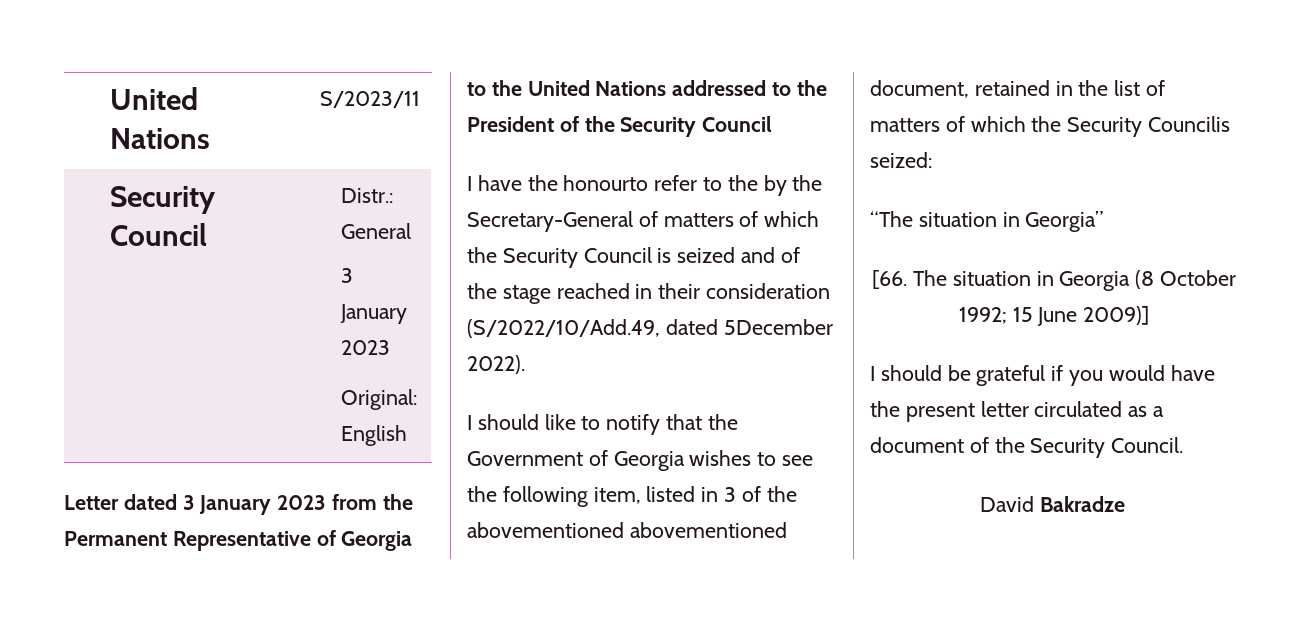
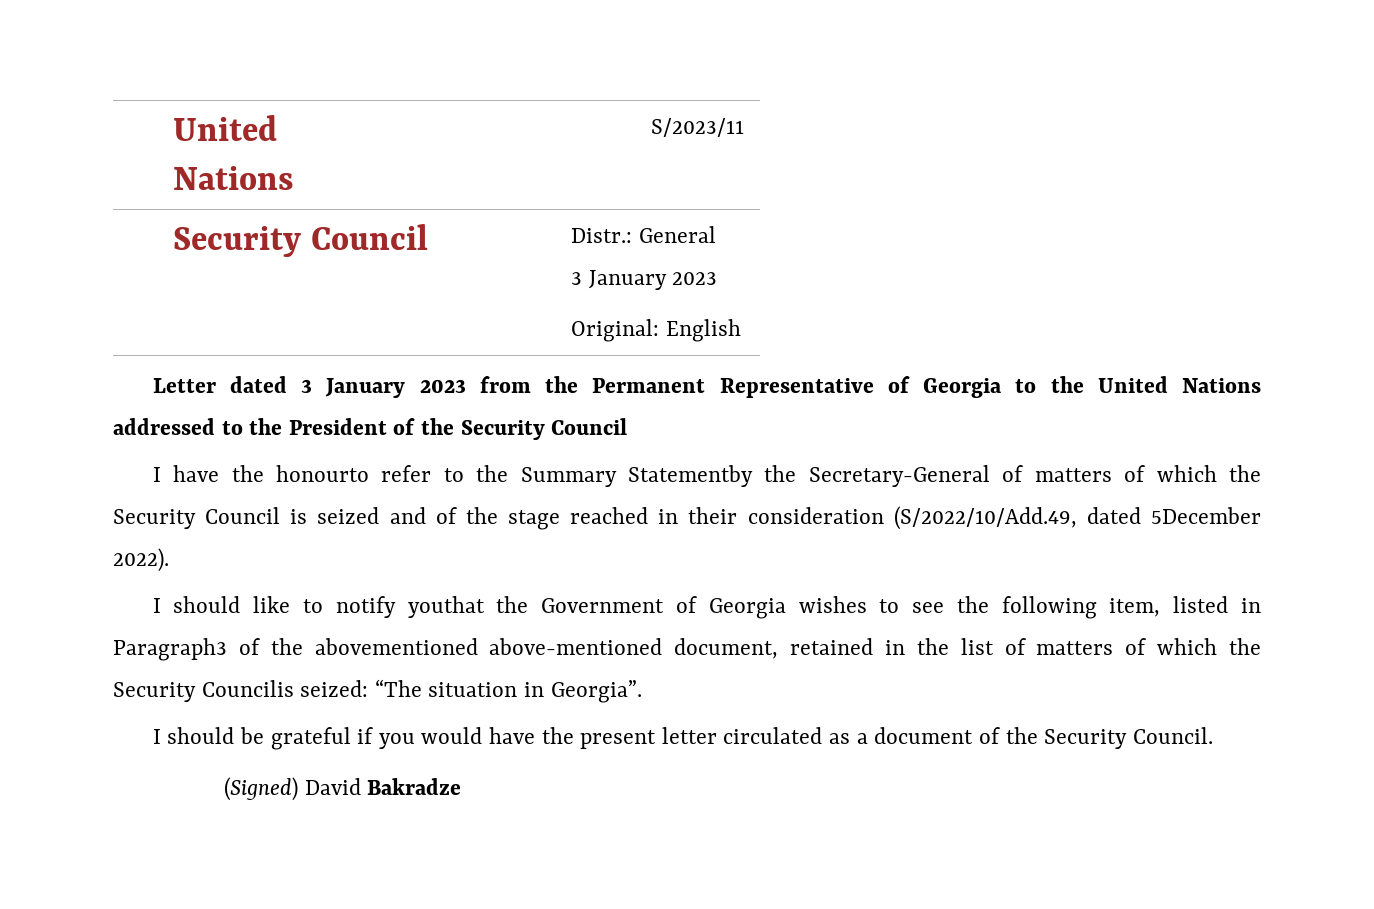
[763,175,787,196] by -> [520,465,754,487] Summary Statementby
[666,414,703,430] that -> [407,596,485,618] youthat
[724,487,737,502] 3 -> [113,638,227,661] Paragraph3
[629,522,787,538] abovementioned -> [489,638,663,655] above-mentioned
(932, 160) // -> (369, 688) none
[1025,211,1104,232] [872,270,1236,291] [958,306,1150,326] Georgia” // [66. The situation in Georgia (8 October 1992; 15 June 2009)] -> [550,680,642,703] Georgia”.
(1184, 445) none -> [224,777,299,801] (Signed)

